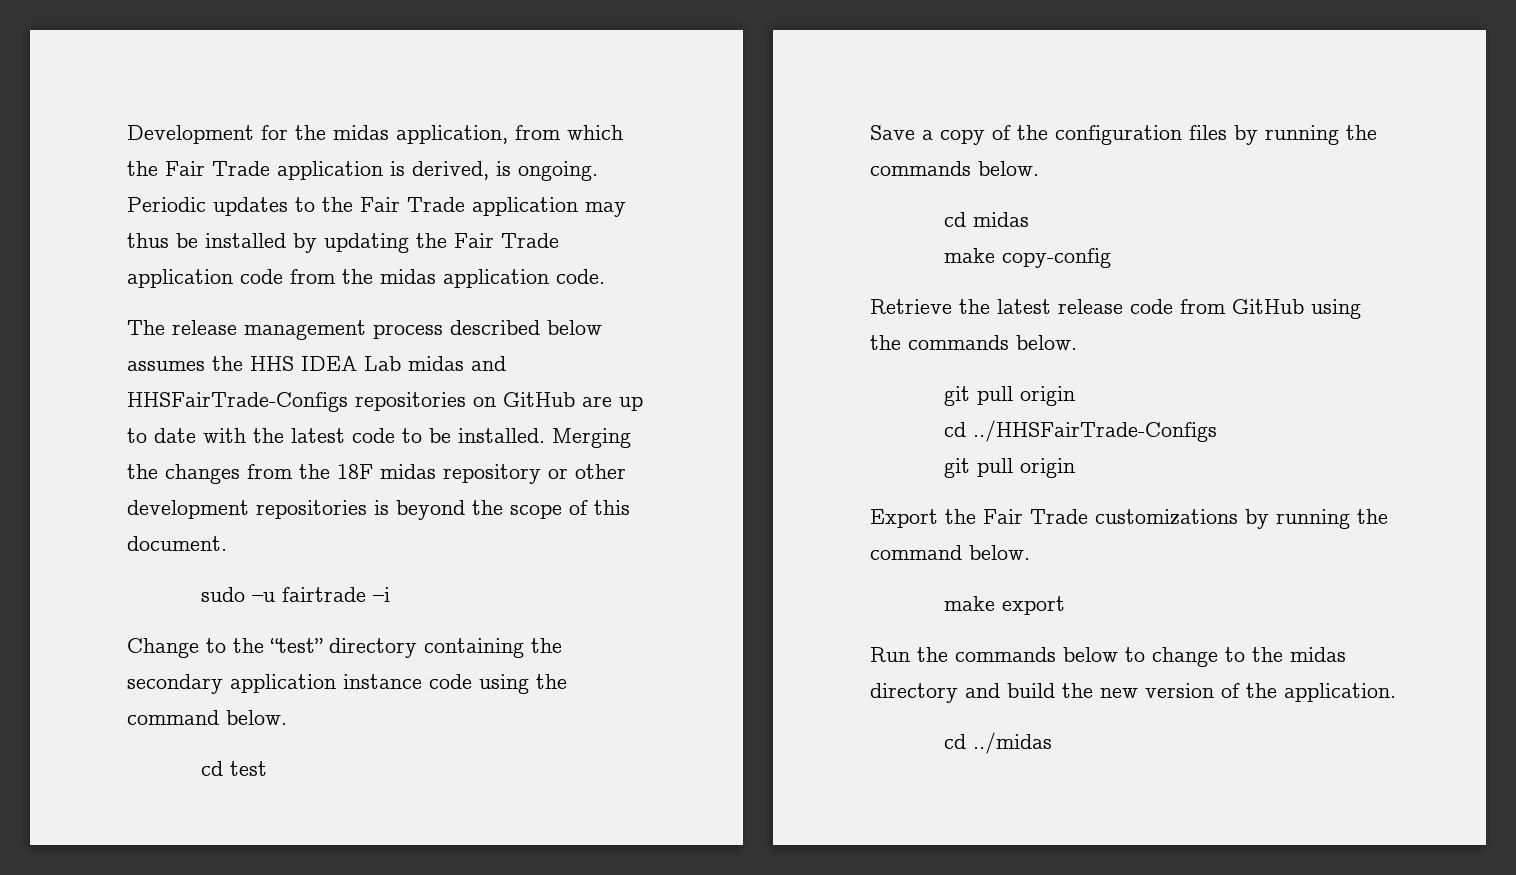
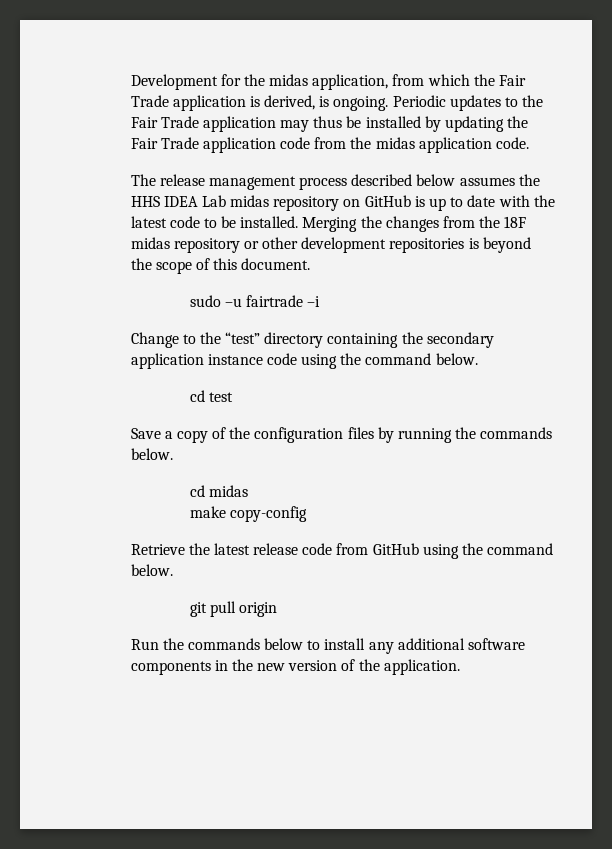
[471,356,507,371] [127,392,467,412] and HHSFairTrade-Configs repositories -> [273,196,340,211] repository
[582,396,613,407] are -> [414,196,425,207] is
[908,335,1010,350] commands -> [487,543,554,555] command
[944,420,1218,442] [944,458,1076,478] [870,509,1389,529] [870,545,1031,560] [944,596,1066,615] // cd ../HHSFairTrade-Configs // git pull origin // Export the Fair Trade customizations by running the command below. // make export -> (277, 609) none
[1152,647,1347,667] [870,683,1056,703] change to the midas directory and build -> [324,638,526,654] [130,660,228,675] install any additional software components in
[944,732,1053,754] // cd ../midas -> (460, 667) none

